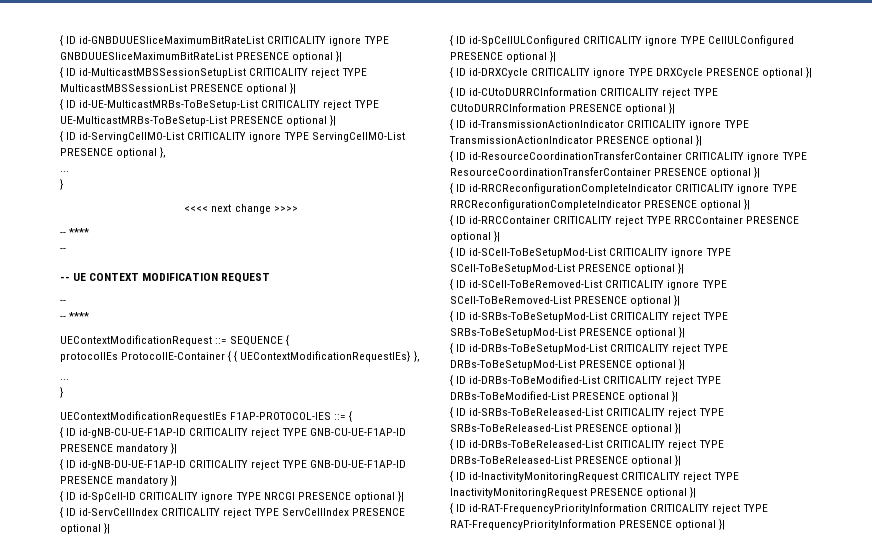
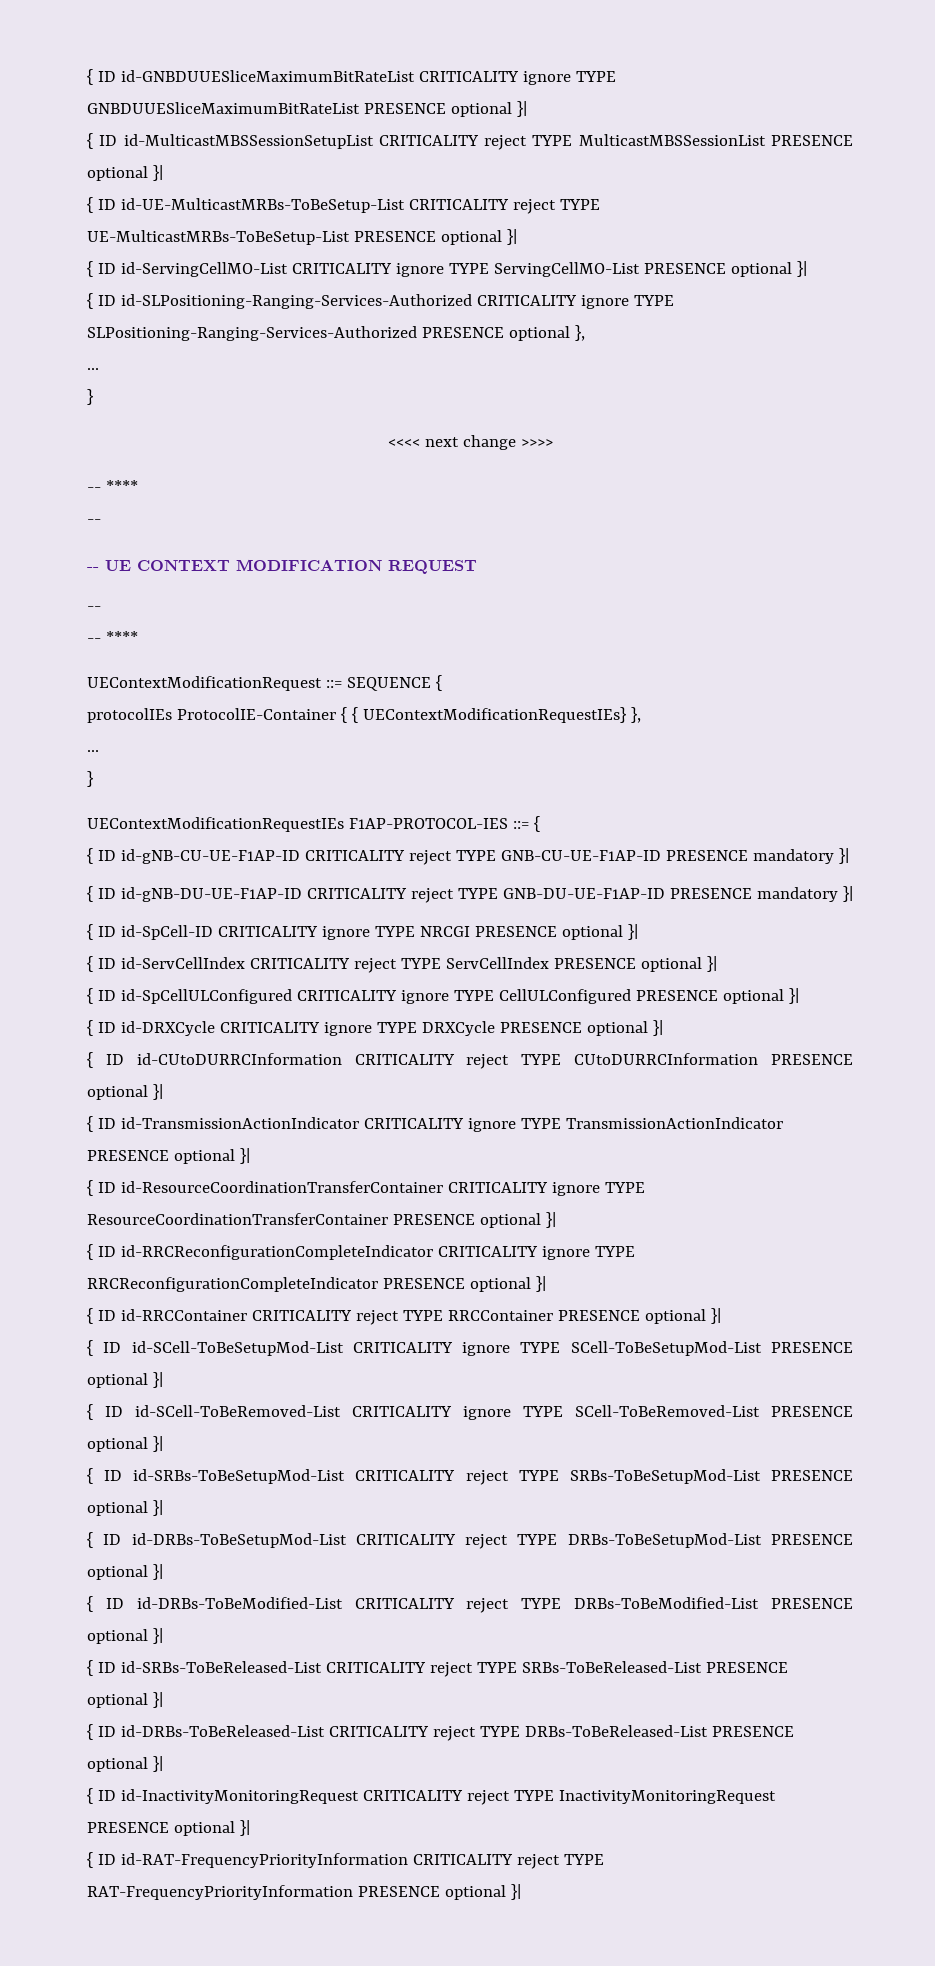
(158, 153) none -> [796,261,807,277] [87,293,674,309] [87,326,570,341] }| // { ID id-SLPositioning-Ranging-Services-Authorized CRITICALITY ignore TYPE SLPositioning-Ranging-Services-Authorized PRESENCE optional

